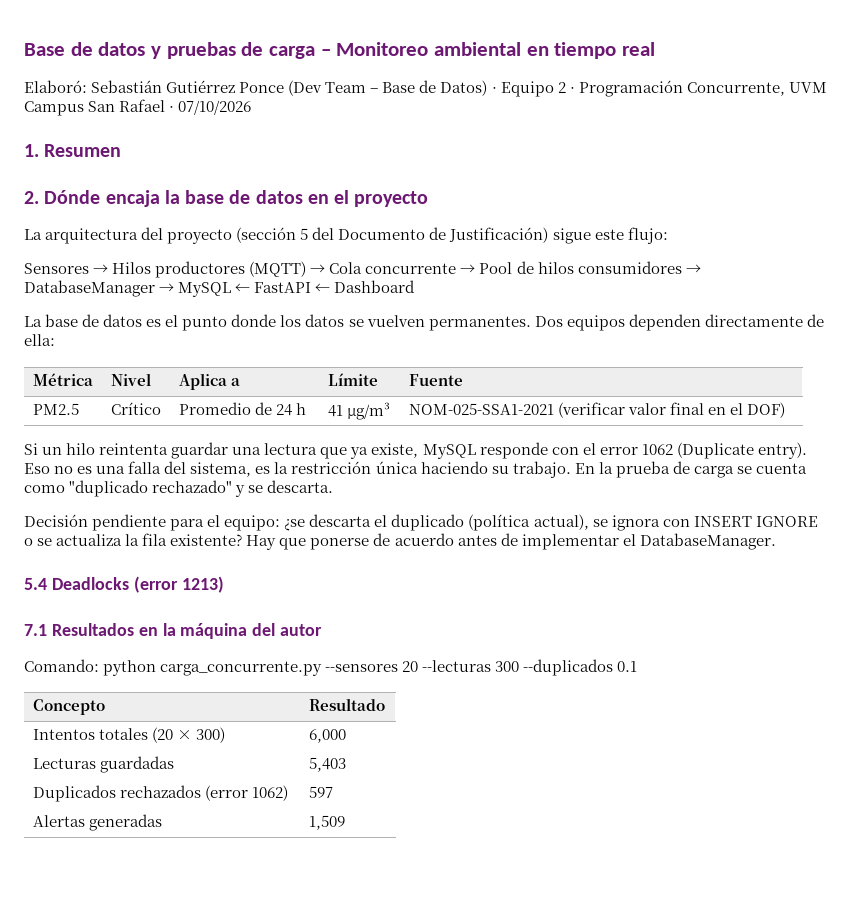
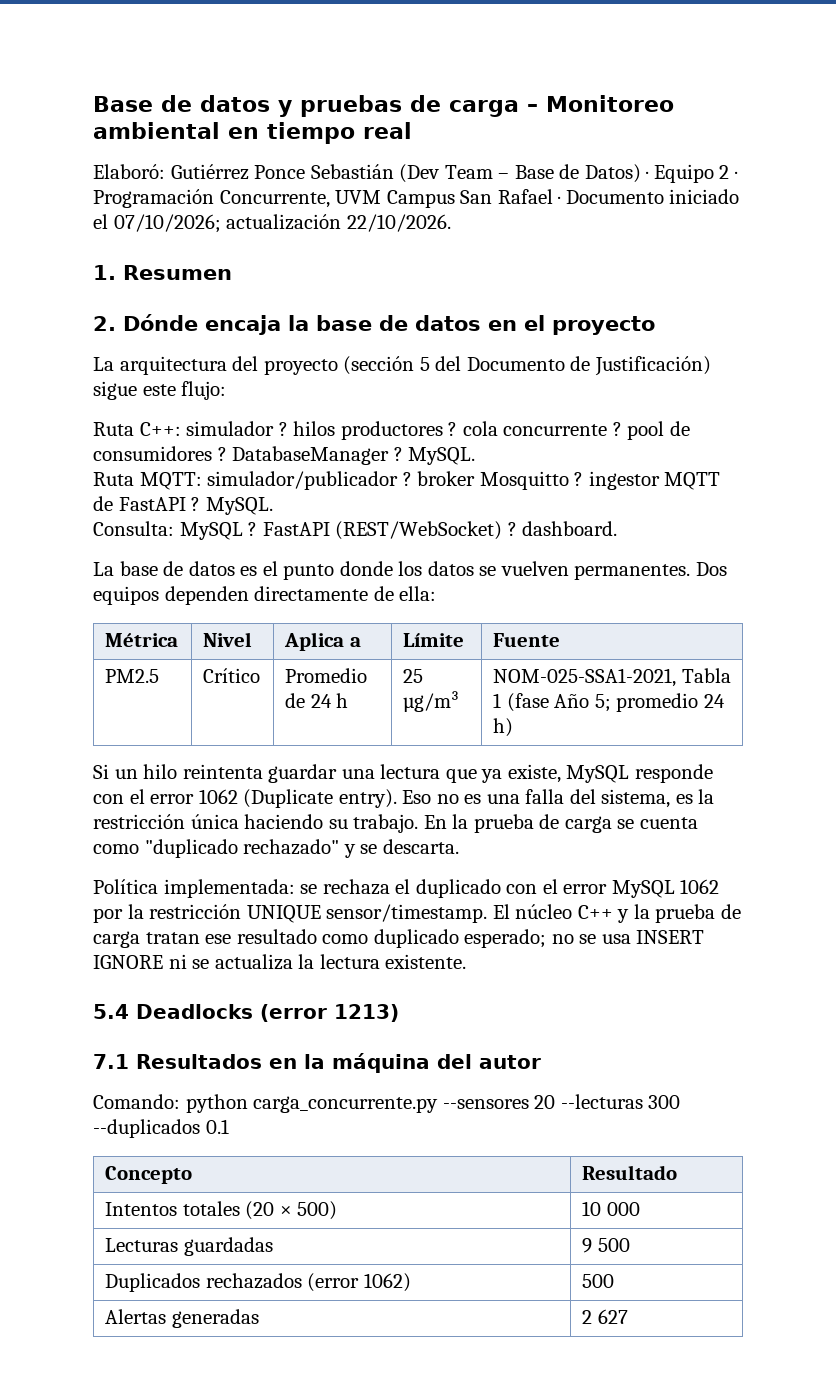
[91,80,163,93] Sebastián -> (165, 171) none
(285, 87) none -> [310,164,394,179] Sebastián
[178,100,252,115] 07/10/2026 -> [565,189,740,204] [93,214,451,233] Documento iniciado el 07/10/2026; actualización 22/10/2026.
[24,261,701,278] [24,280,416,297] Sensores → Hilos productores (MQTT) → Cola concurrente → Pool de hilos consumidores → DatabaseManager → MySQL ← FastAPI ← Dashboard -> [93,421,690,440] [93,446,476,465] [93,471,721,490] [93,496,273,515] [93,521,618,540] Ruta C++: simulador ? hilos productores ? cola concurrente ? pool de consumidores ? DatabaseManager ? MySQL. // Ruta MQTT: simulador/publicador ? broker Mosquitto ? ingestor MQTT de FastAPI ? MySQL. // Consulta: MySQL ? FastAPI (REST/WebSocket) ? dashboard.
[327,405,343,417] 41 -> [403,669,424,683] 25
[408,402,785,418] NOM-025-SSA1-2021 (verificar valor final en el DOF) -> [493,668,731,687] [493,693,725,712] [493,718,514,737] NOM-025-SSA1-2021, Tabla 1 (fase Año 5; promedio 24 h)
[24,514,690,531] Decisión pendiente para el equipo: ¿se descarta el duplicado (política actual), se ignora con -> [93,879,720,898] [93,904,741,923] [93,929,631,948] Política implementada: se rechaza el duplicado con el error MySQL 1062 por la restricción UNIQUE sensor/timestamp. El núcleo C++ y la prueba de carga tratan ese resultado como duplicado esperado; no se usa
[24,538,33,546] o -> [168,954,187,969] ni
[142,533,776,550] fila existente? Hay que ponerse de acuerdo antes de implementar el DatabaseManager. -> [319,954,467,969] lectura existente.
[195,727,225,743] [308,729,346,743] 300) | 6,000 -> [297,1201,338,1220] [582,1201,640,1216] 500) | 10 000
[308,757,346,772] 5,403 -> [582,1238,630,1253] 9 500
[308,786,333,798] 597 -> [582,1274,615,1288] 500
[308,815,345,830] 1,509 -> [582,1309,628,1324] 2 627

